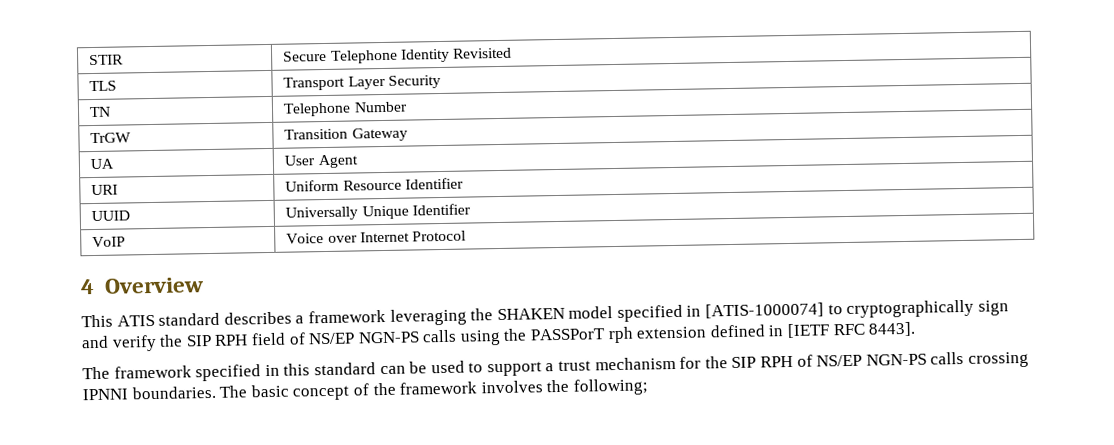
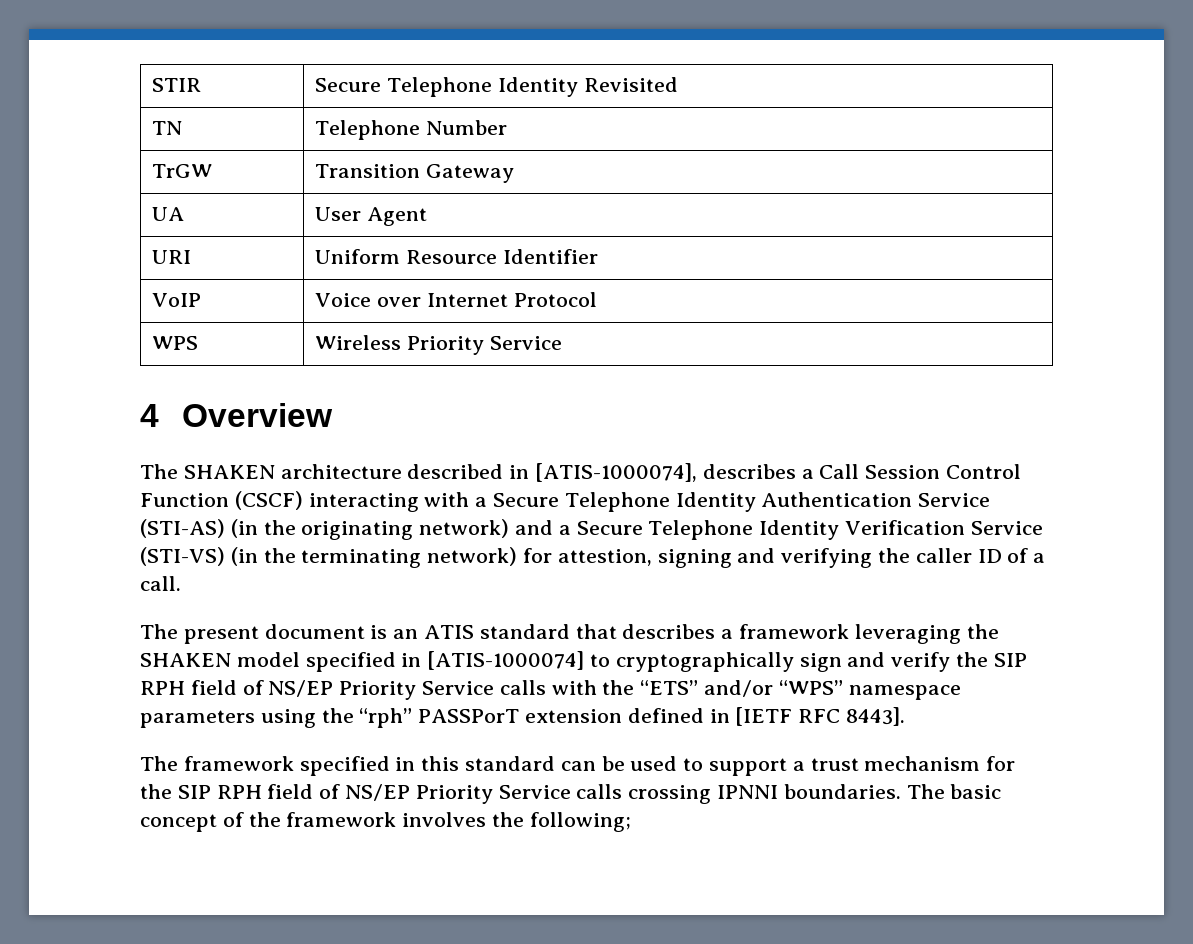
[89,80,118,92] [283,74,441,91] // TLS | Transport Layer Security -> (678, 84) none
[91,210,131,222] [285,203,471,221] // UUID | Universally Unique Identifier -> (598, 256) none
[80,277,205,295] [81,314,113,328] // 4 Overview // This -> [152,336,199,350] [315,335,562,355] [140,403,334,427] [140,463,1022,482] [140,491,991,512] [140,519,1043,540] [140,547,1046,568] [140,576,181,591] [140,624,419,644] // WPS | Wireless Priority Service // 4 Overview // The SHAKEN architecture described in [ATIS-1000074], describes a Call Session Control Function (CSCF) interacting with a Secure Telephone Identity Authentication Service (STI-AS) (in the originating network) and a Secure Telephone Identity Verification Service (STI-VS) (in the terminating network) for attestion, signing and verifying the caller ID of a call. // The present document is an
(221, 319) none -> [575,624,617,639] that
[357,326,634,346] NGN-PS calls using the PASSPorT rph -> [339,680,961,700] [140,708,520,728] Priority Service calls with the “ETS” and/or “WPS” namespace parameters using the “rph” PASSPorT
[796,353,927,367] of NS/EP NGN-PS -> [267,784,571,804] field of NS/EP Priority Service

